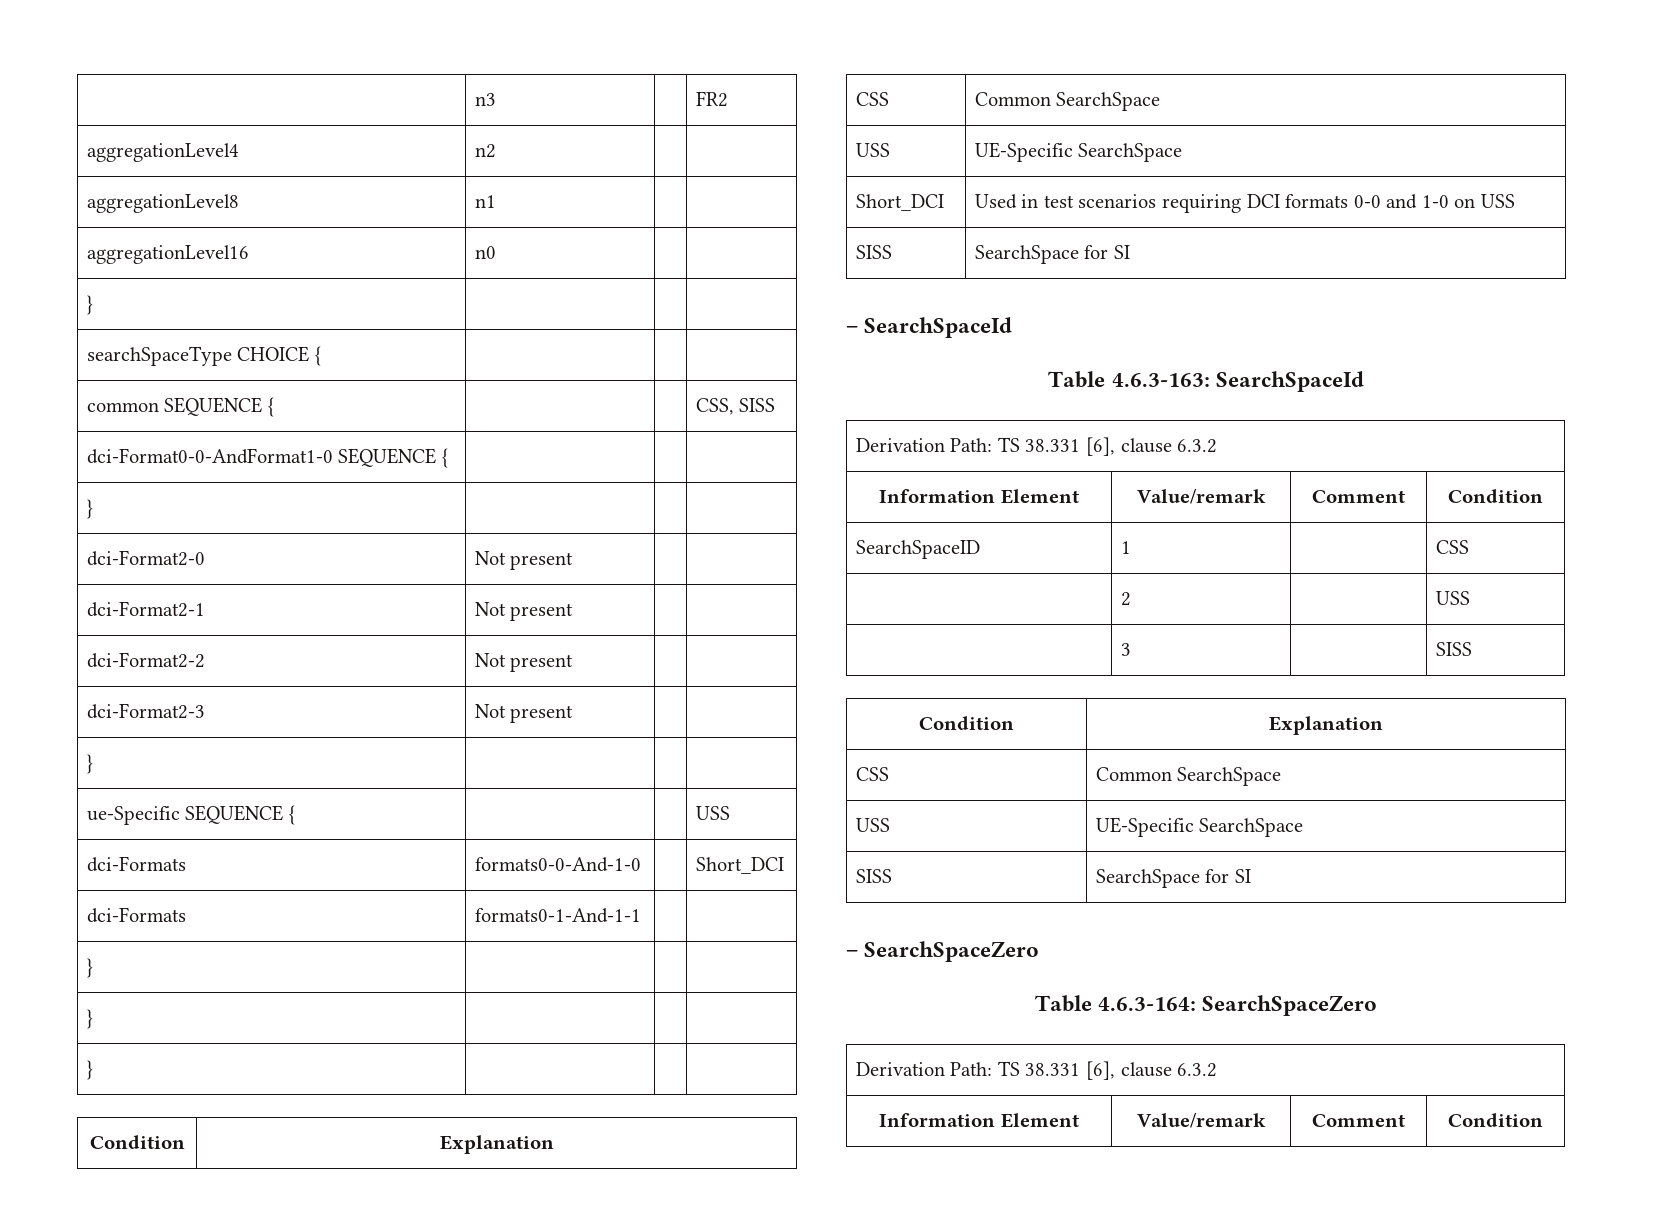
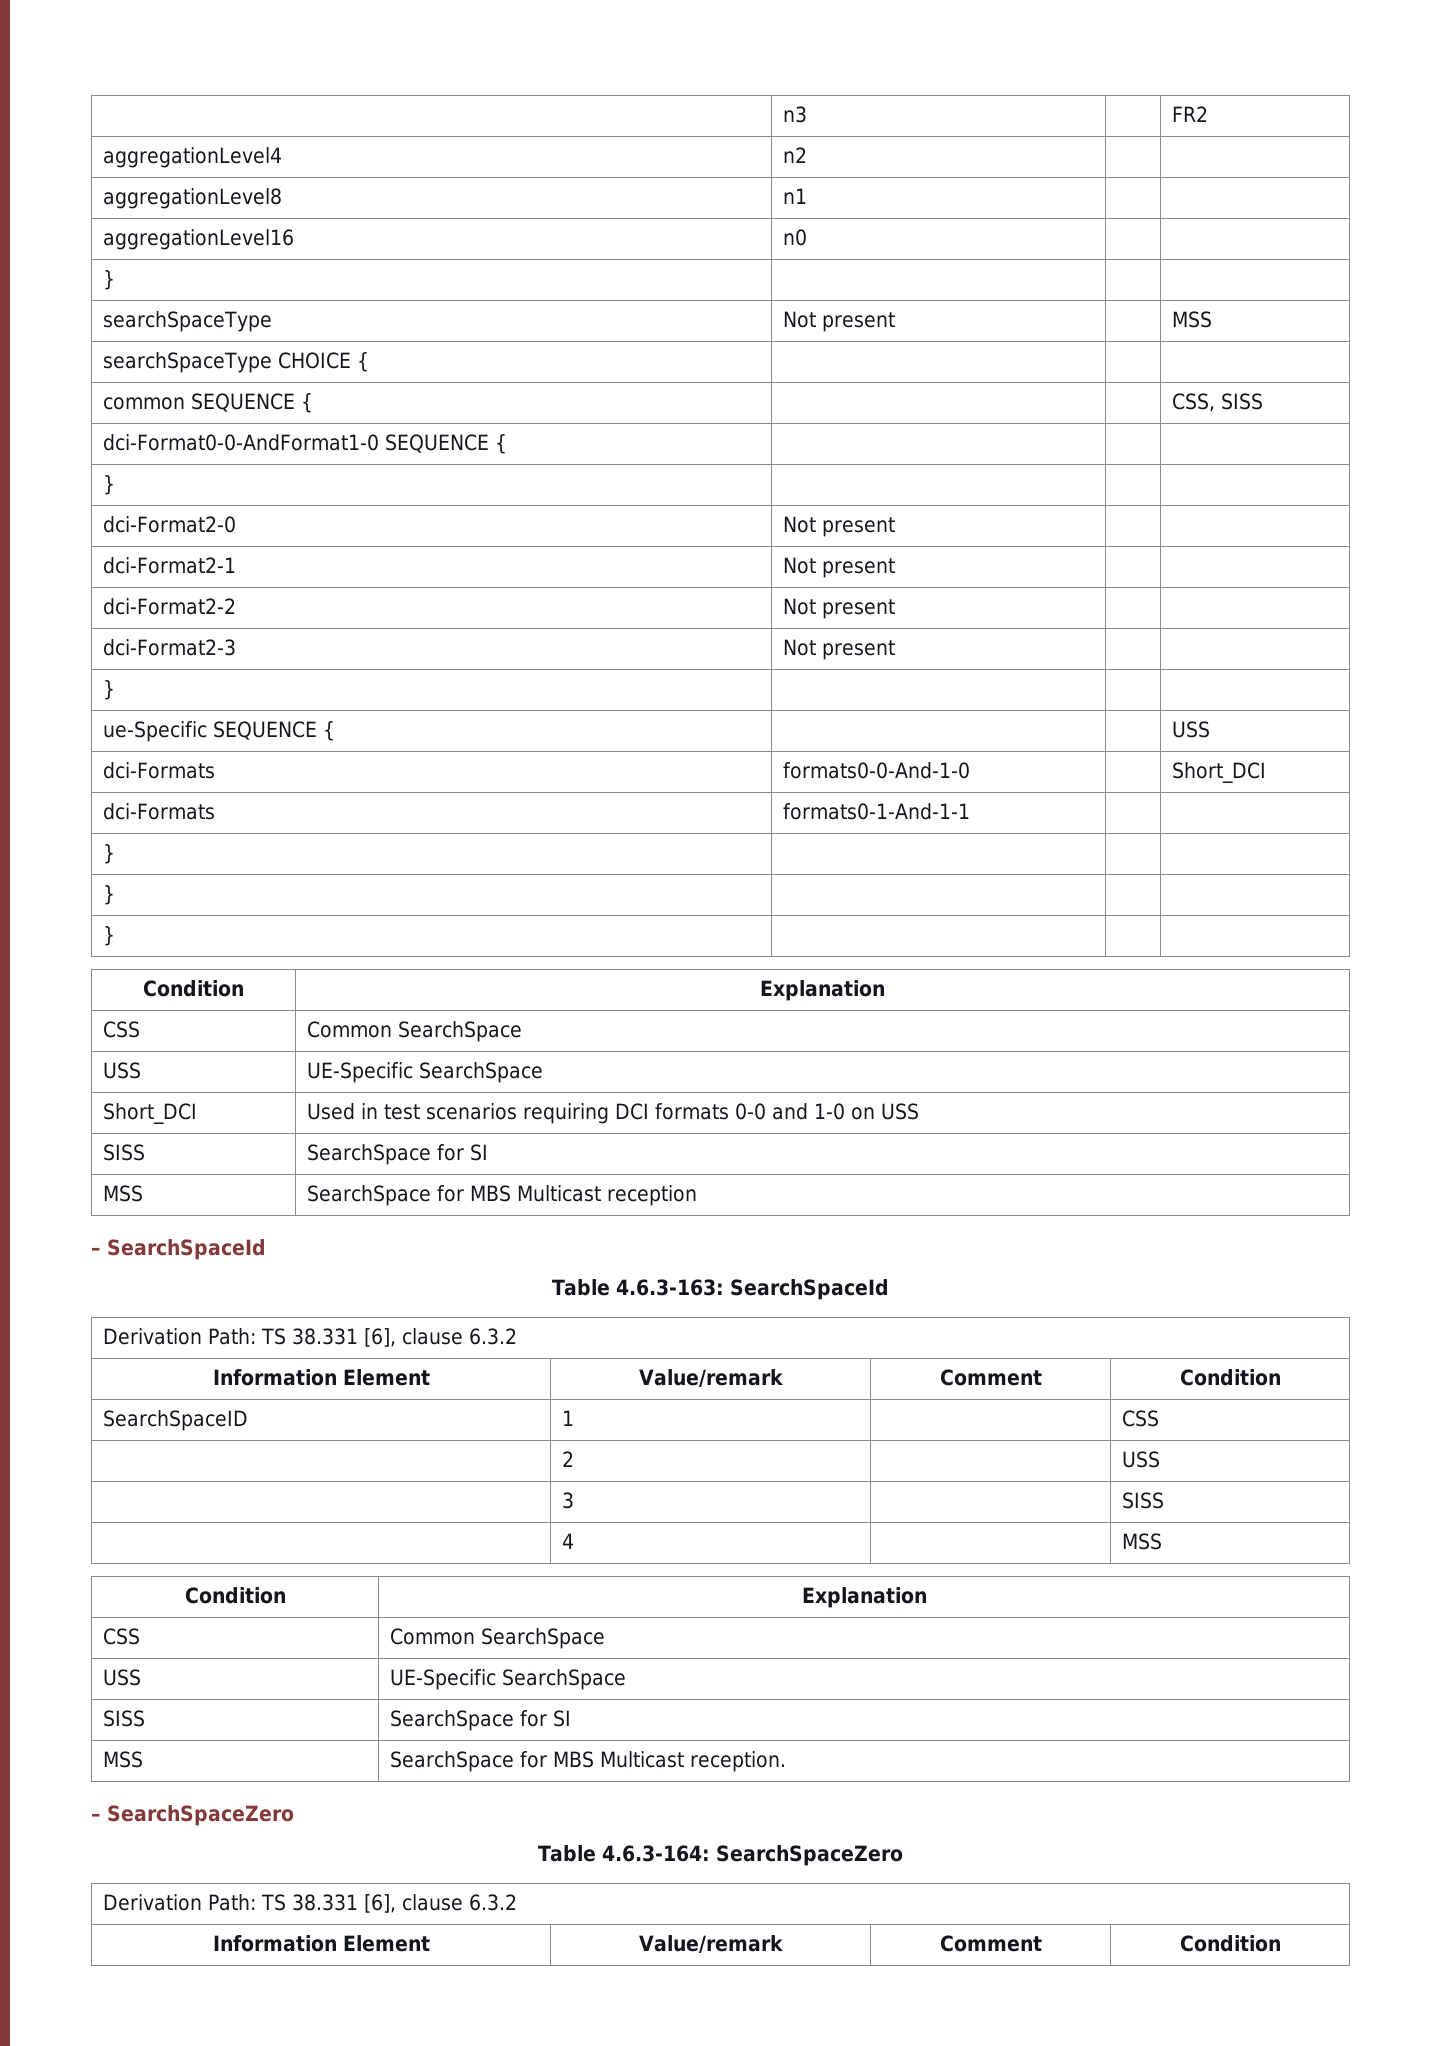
(93, 305) none -> [103,311,273,332] [783,311,896,332] [1172,311,1213,328] // searchSpaceType | Not present | | MSS
(1130, 252) none -> [103,1185,144,1202] [307,1185,698,1206] // MSS | SearchSpace for MBS Multicast reception
(1472, 649) none -> [562,1533,575,1549] [1122,1533,1163,1550] // | 4 | | MSS
(1251, 876) none -> [103,1751,144,1768] [390,1751,787,1772] // MSS | SearchSpace for MBS Multicast reception.

